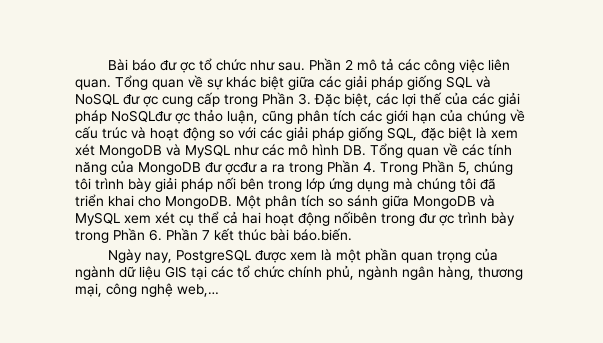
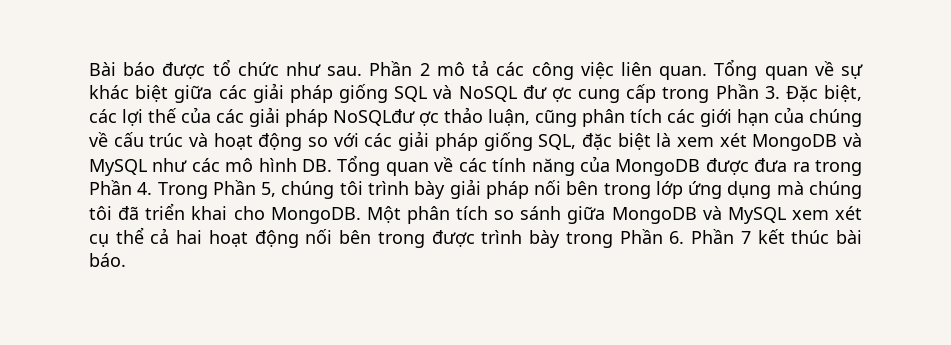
[160,60,196,73] đư ợc -> [162,62,206,79] được
[205,162,268,175] đư ợcđư a -> [705,158,788,175] được đưa
[334,211,454,226] nốibên trong đư ợc -> [305,229,475,248] nối bên trong được
[293,228,352,241] [108,248,499,263] [75,265,523,280] [75,283,219,297] báo.biến. // Ngày nay, PostgreSQL được xem là một phần quan trọng của ngành dữ liệu GIS tại các tổ chức chính phủ, ngành ngân hàng, thương mại, công nghệ web,… -> [89,253,126,267] báo.

